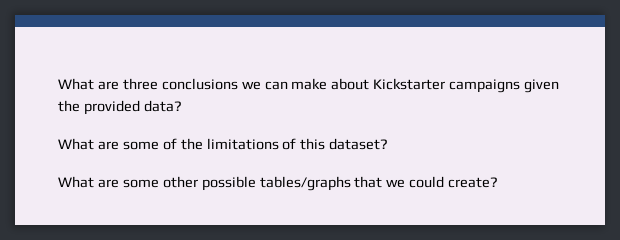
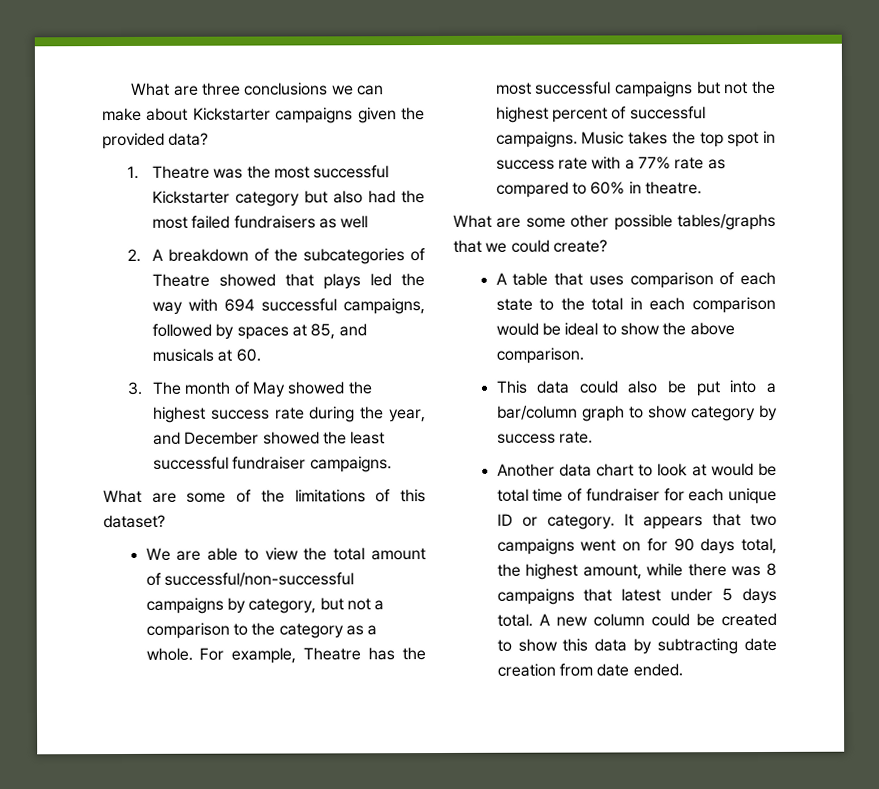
(182, 106) none -> [126,165,390,179] [151,190,425,207] [151,215,369,229] [126,248,426,265] [151,273,425,290] [151,298,425,315] [151,323,367,340] [151,348,261,362] [126,381,372,398] [152,406,426,423] [152,431,386,445] [152,456,392,473] // 1. Theatre was the most successful Kickstarter category but also had the most failed fundraisers as well // 2. A breakdown of the subcategories of Theatre showed that plays led the way with 694 successful campaigns, followed by spaces at 85, and musicals at 60. // 3. The month of May showed the highest success rate during the year, and December showed the least successful fundraiser campaigns.
(389, 144) none -> [145,547,426,561] [145,572,354,587] [145,597,385,614] [145,622,378,639] [145,647,426,664] [495,80,776,98] [495,106,706,123] [495,130,776,148] [495,156,726,170] [495,181,702,198] // We are able to view the total amount of successful/non-successful campaigns by category, but not a comparison to the category as a whole. For example, Theatre has the most successful campaigns but not the highest percent of successful campaigns. Music takes the top spot in success rate with a 77% rate as compared to 60% in theatre.
(499, 182) none -> [495,271,776,289] [495,296,776,314] [495,322,735,336] [495,347,584,364] [495,380,776,397] [496,404,778,422] [496,431,593,444] [496,462,777,477] [496,487,777,505] [496,513,777,530] [496,537,777,555] [496,562,777,580] [496,587,777,605] [496,612,777,627] [496,637,777,655] [496,663,683,677] // A table that uses comparison of each state to the total in each comparison would be ideal to show the above comparison. // This data could also be put into a bar/column graph to show category by success rate. // Another data chart to look at would be total time of fundraiser for each unique ID or category. It appears that two campaigns went on for 90 days total, the highest amount, while there was 8 campaigns that latest under 5 days total. A new column could be created to show this data by subtracting date creation from date ended.

